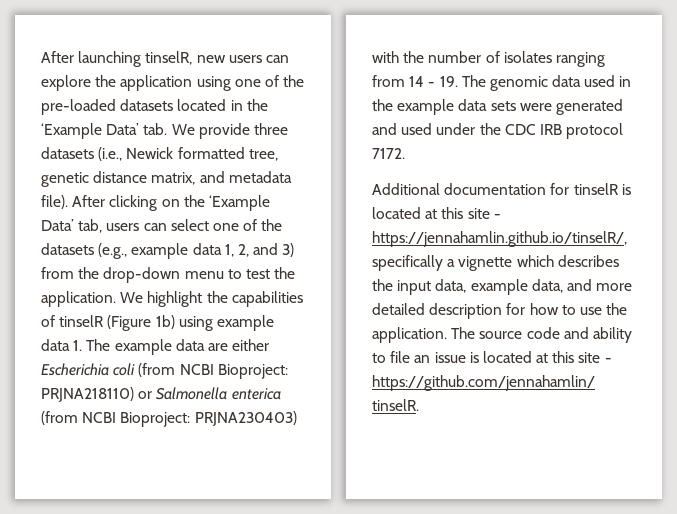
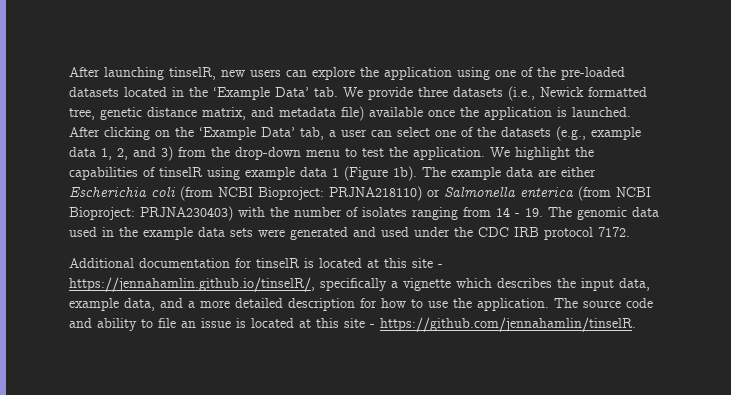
[41,195,68,209] file). -> [341,106,631,121] file) available once the application is launched.
[106,223,140,231] users -> [329,129,367,137] a user
[107,315,175,331] (Figure 1b) -> (203, 172) none
[73,340,83,351] 1. -> [332,166,417,181] 1 (Figure 1b).
(592, 285) none -> [188,301,195,308] a

